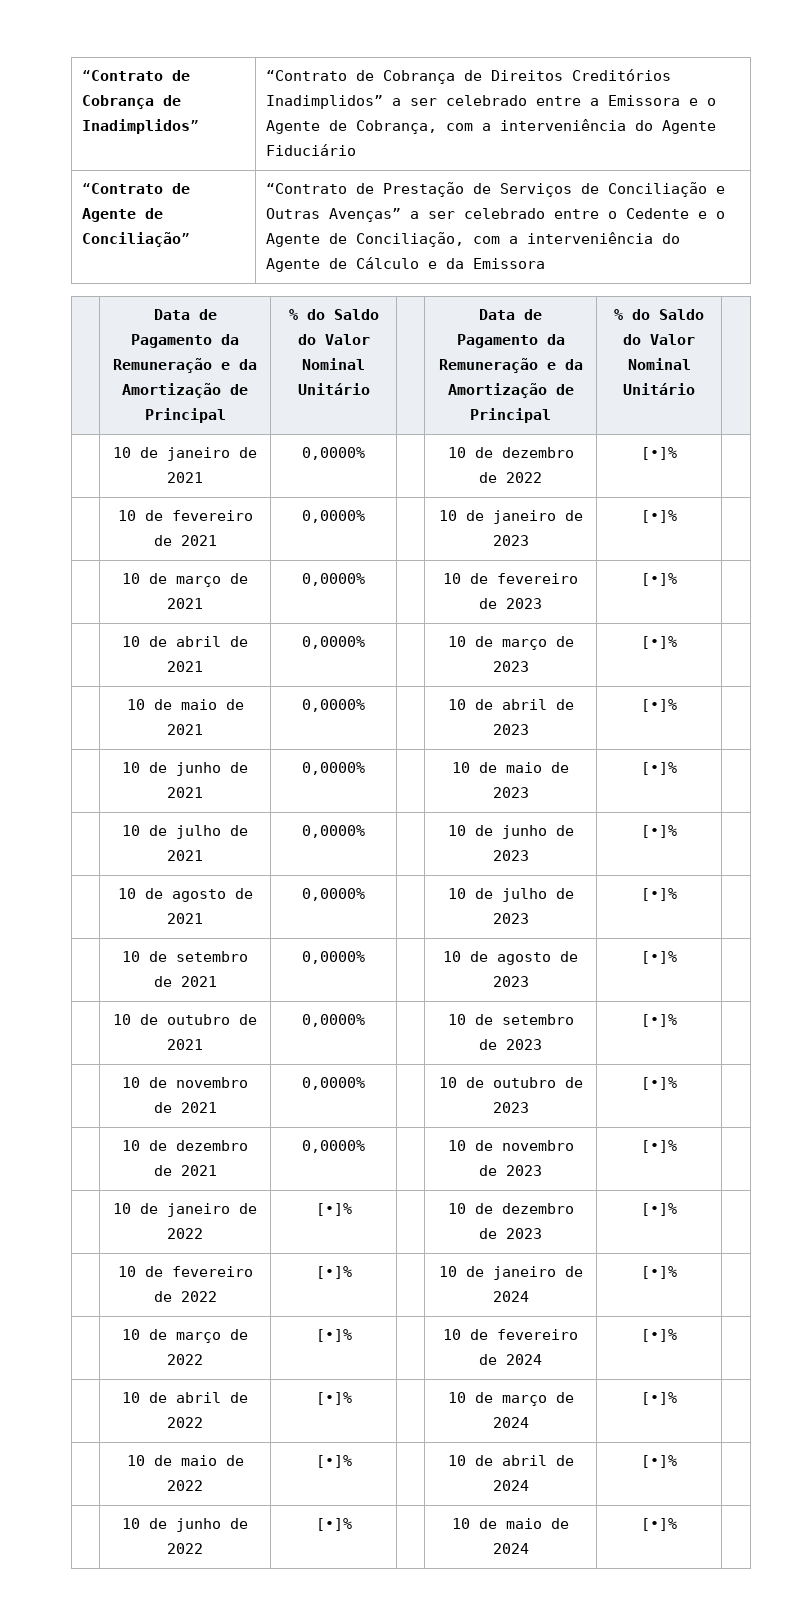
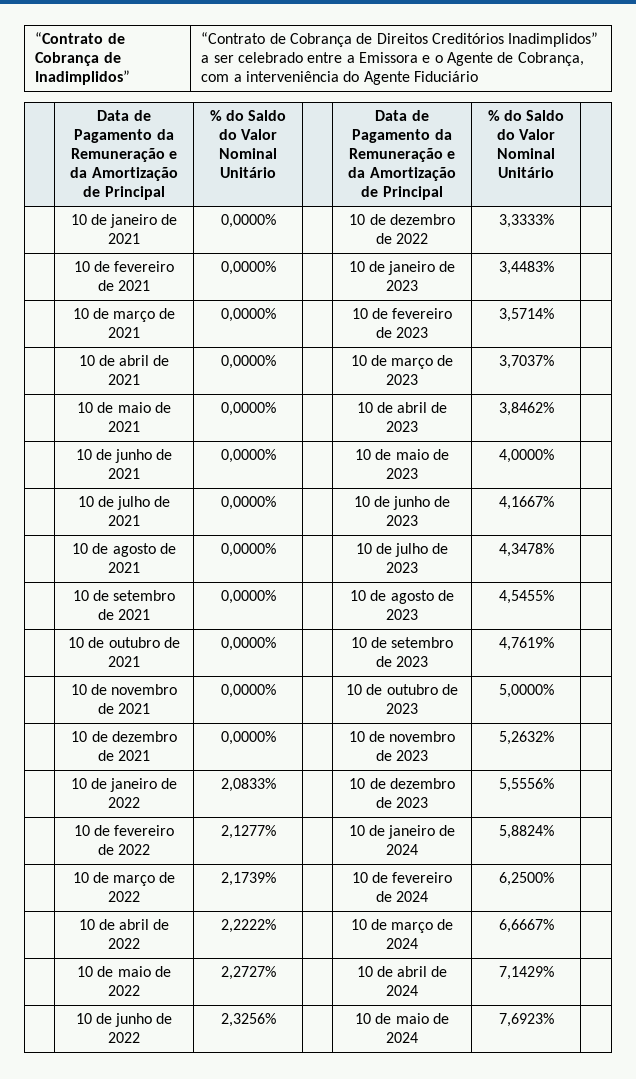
[81,183,190,194] [81,208,163,222] [81,232,190,247] [265,182,725,197] [265,208,725,222] [265,232,680,247] [265,257,545,272] // “Contrato de Agente de Conciliação” | “Contrato de Prestação de Serviços de Conciliação e Outras Avenças” a ser celebrado entre o Cedente e o Agente de Conciliação, com a interveniência do Agente de Cálculo e da Emissora -> (479, 76) none
[641,447,677,460] [•]% -> [498,214,554,228] 3,3333%
[641,510,677,523] [•]% -> [498,261,554,275] 3,4483%
[641,573,677,586] [•]% -> [498,308,554,322] 3,5714%
[641,636,677,649] [•]% -> [498,355,554,369] 3,7037%
[641,699,677,712] [•]% -> [498,402,554,416] 3,8462%
[641,762,677,775] [•]% -> [498,449,554,463] 4,0000%
[641,825,677,838] [•]% -> [498,496,554,510] 4,1667%
[641,888,677,901] [•]% -> [498,543,554,557] 4,3478%
[641,951,677,964] [•]% -> [498,590,554,604] 4,5455%
[641,1014,677,1027] [•]% -> [498,637,554,651] 4,7619%
[641,1077,677,1090] [•]% -> [498,684,554,698] 5,0000%
[641,1140,677,1153] [•]% -> [498,731,554,745] 5,2632%
[315,1203,352,1216] [•]% -> [220,778,276,792] 2,0833%
[641,1203,677,1216] [•]% -> [498,778,554,792] 5,5556%
[315,1266,352,1279] [•]% -> [220,825,276,839] 2,1277%
[641,1266,677,1279] [•]% -> [498,825,554,839] 5,8824%
[315,1329,352,1342] [•]% -> [220,872,276,886] 2,1739%
[641,1329,677,1342] [•]% -> [498,872,554,886] 6,2500%
[315,1392,352,1405] [•]% -> [220,919,276,933] 2,2222%
[641,1392,677,1405] [•]% -> [498,919,554,933] 6,6667%
[315,1455,352,1468] [•]% -> [220,966,276,980] 2,2727%
[641,1455,677,1468] [•]% -> [498,966,554,980] 7,1429%
[315,1518,352,1531] [•]% -> [220,1013,276,1027] 2,3256%
[641,1518,677,1531] [•]% -> [498,1013,554,1027] 7,6923%

